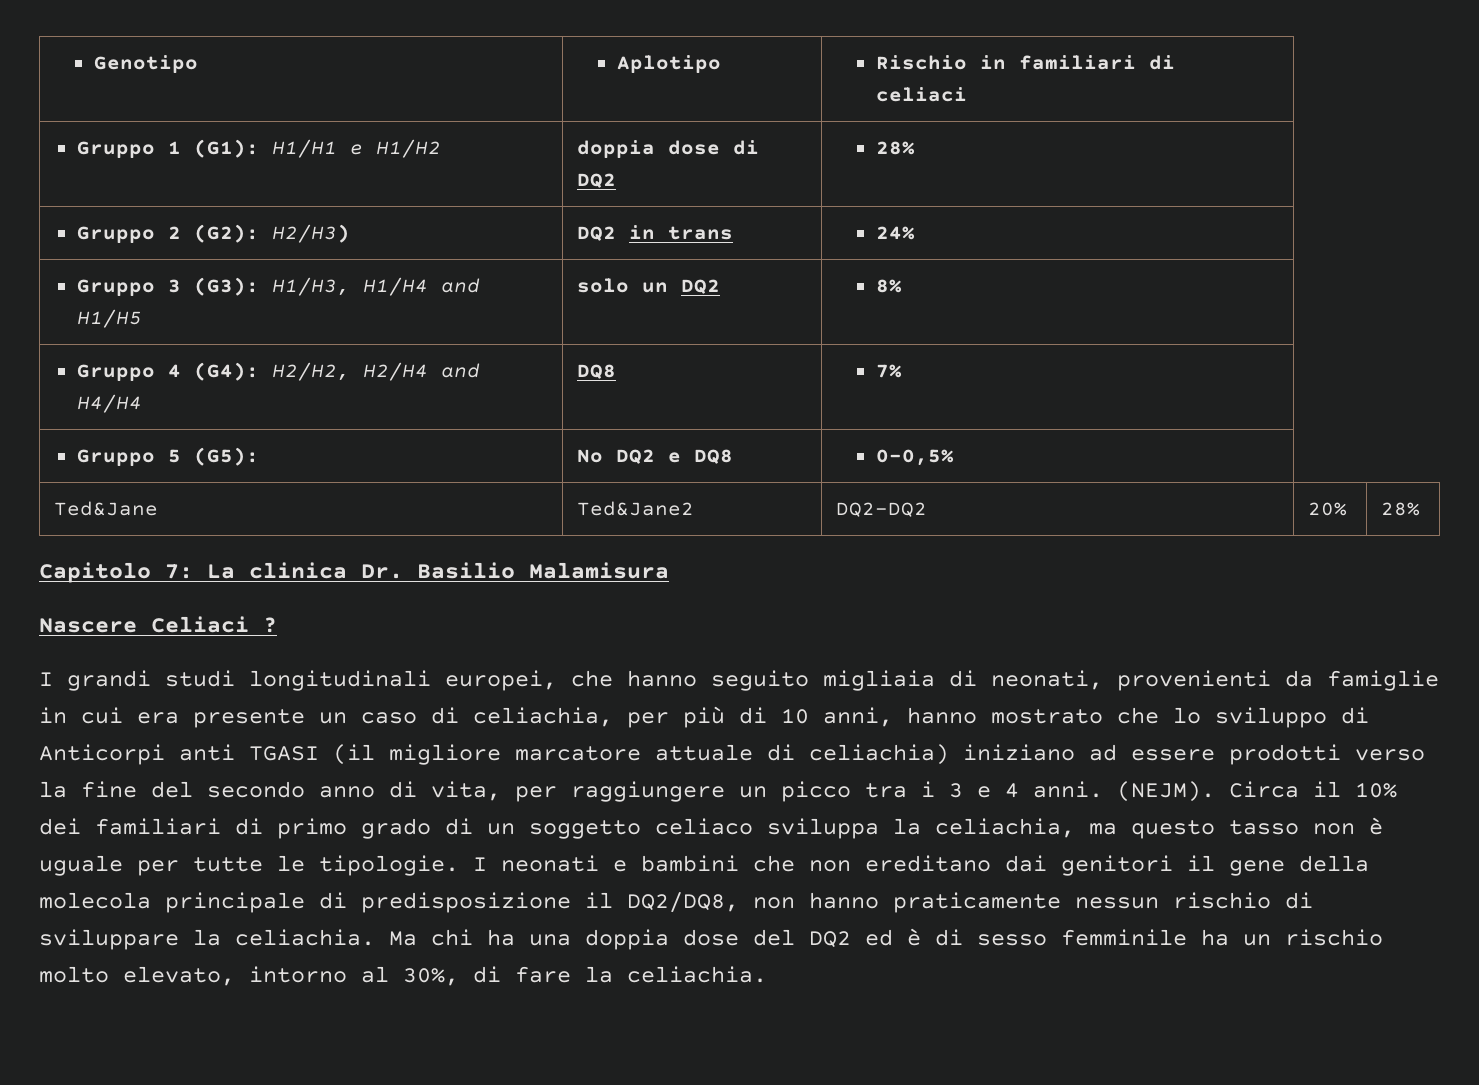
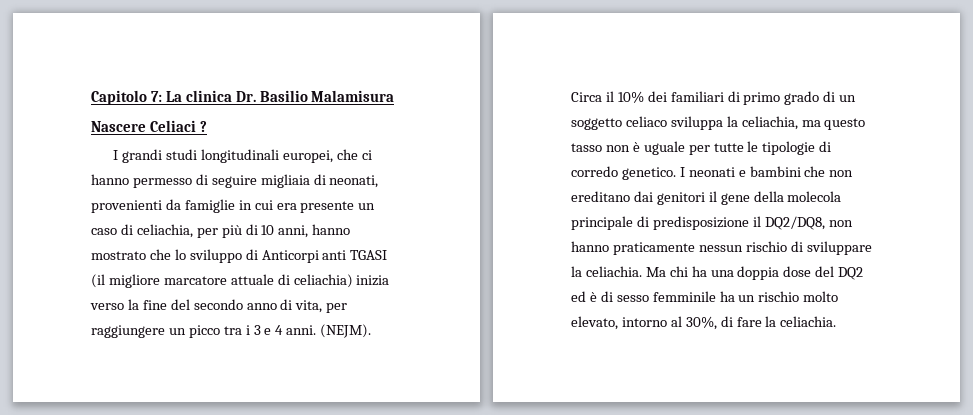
[94,55,199,73] [617,55,722,73] [876,55,1176,70] [876,87,968,102] [76,139,441,158] [576,140,759,158] [576,173,616,188] [876,141,916,155] [76,224,350,243] [576,225,733,241] [876,226,916,240] [76,277,480,296] [76,309,142,328] [576,278,720,294] [876,279,903,293] [76,362,480,381] [76,394,142,413] [576,364,616,379] [876,364,903,378] [76,447,259,466] [576,449,733,464] [876,449,955,466] [53,501,158,516] [576,501,694,516] [835,502,927,517] [1307,502,1347,516] [1380,502,1420,516] Genotipo | Aplotipo | Rischio in familiari di celiaci // Gruppo 1 (G1): H1/H1 e H1/H2 | doppia dose di DQ2 | 28% // Gruppo 2 (G2): H2/H3) | DQ2 in trans | 24% // Gruppo 3 (G3): H1/H3, H1/H4 and H1/H5 | solo un DQ2 | 8% // Gruppo 4 (G4): H2/H2, H2/H4 and H4/H4 | DQ8 | 7% // Gruppo 5 (G5): | No DQ2 e DQ8 | 0-0,5% // Ted&Jane | Ted&Jane2 | DQ2-DQ2 | 20% | 28% // -> (91, 97) none
[627,670,809,691] hanno seguito -> [361,150,372,160] [91,174,257,188] ci hanno permesso di seguire
[963,744,1341,765] iniziano ad essere prodotti -> [356,275,390,286] inizia
[319,855,459,876] tipologie. -> [762,141,832,155] [571,166,676,180] tipologie di corredo genetico.

